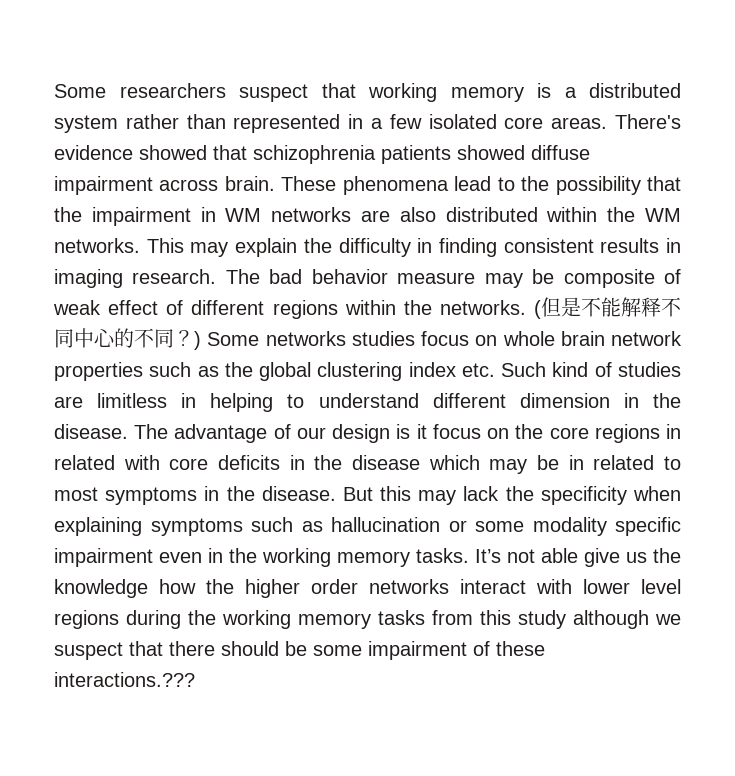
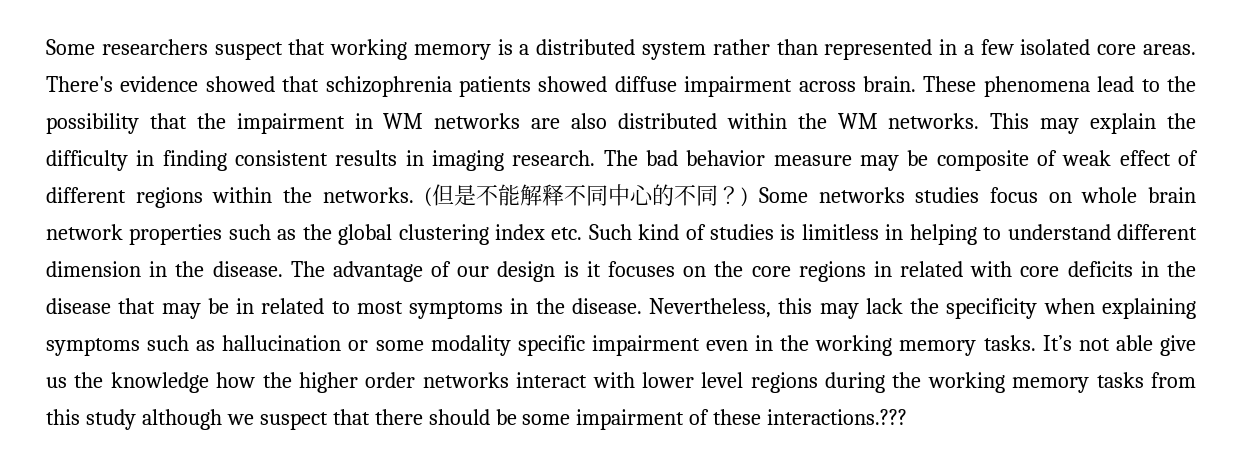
[54,396,83,408] are -> [780,224,796,240] is
[432,424,481,439] focus -> [607,261,675,277] focuses
[428,455,480,470] which -> [118,298,156,314] that
[342,487,373,501] But -> [649,298,772,318] Nevertheless,

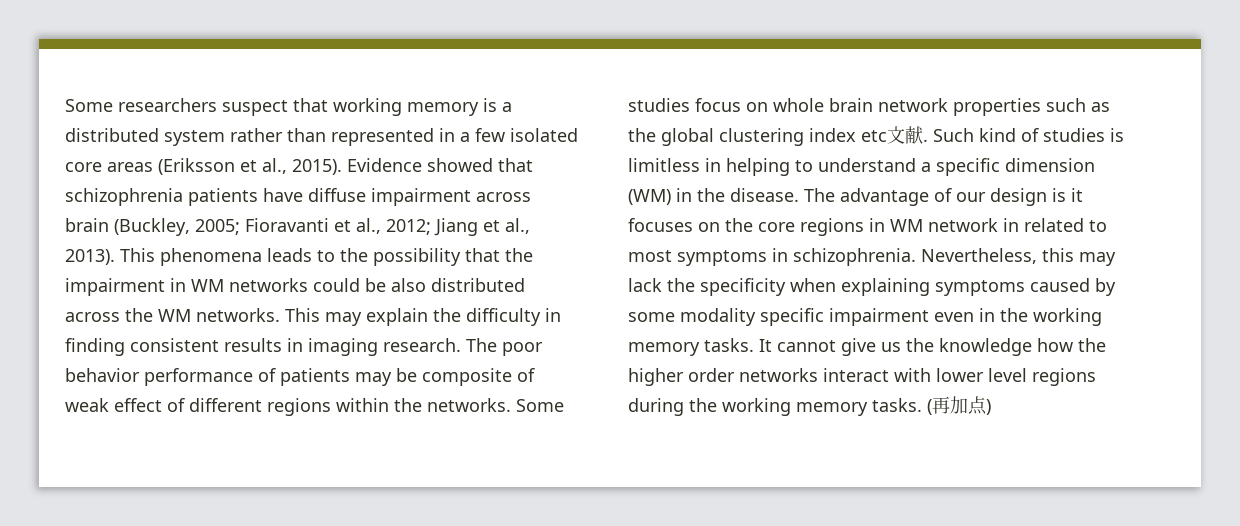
[1143,44,1197,55] [46,76,199,92] areas. There's evidence -> [107,158,422,175] areas (Eriksson et al., 2015). Evidence
[538,76,608,92] showed -> [263,188,303,202] have
[863,76,1135,97] brain. These phenomena lead -> [65,218,530,236] [65,248,312,266] brain (Buckley, 2005; Fioravanti et al., 2012; Jiang et al., 2013). This phenomena leads
[531,118,561,129] are -> [313,278,386,292] could be
[726,113,787,129] within -> [65,312,120,322] across
[646,150,852,166] bad behavior measure -> [502,342,543,356] [65,368,350,386] poor behavior performance of patients
[424,184,905,207] (但是不能解释不同中心的不同？) Some networks -> [516,399,564,412] Some
[551,227,583,240] etc. -> [861,126,928,144] etc文献.
[1117,224,1198,240] [46,261,141,277] different dimension -> [921,158,1095,176] [628,189,671,205] a specific dimension (WM)
[900,261,1196,277] [46,298,229,319] related with core deficits in the disease that may be -> [890,218,998,232] WM network
[535,298,642,314] the disease. -> [793,248,916,266] schizophrenia.
[147,335,369,351] such as hallucination or -> [1030,278,1116,296] caused by
[1042,335,1153,351] It’s not able -> [759,339,836,352] It cannot
[1096,372,1197,388] [46,409,908,430] tasks from this study although we suspect that there should be some impairment of these interactions.??? -> [872,396,991,415] tasks. (再加点)

